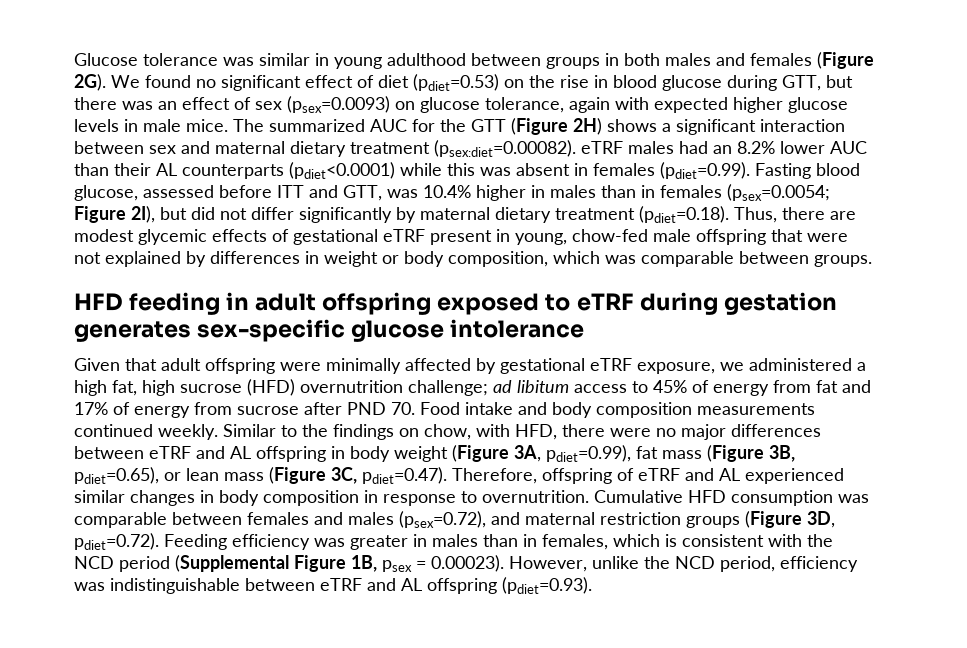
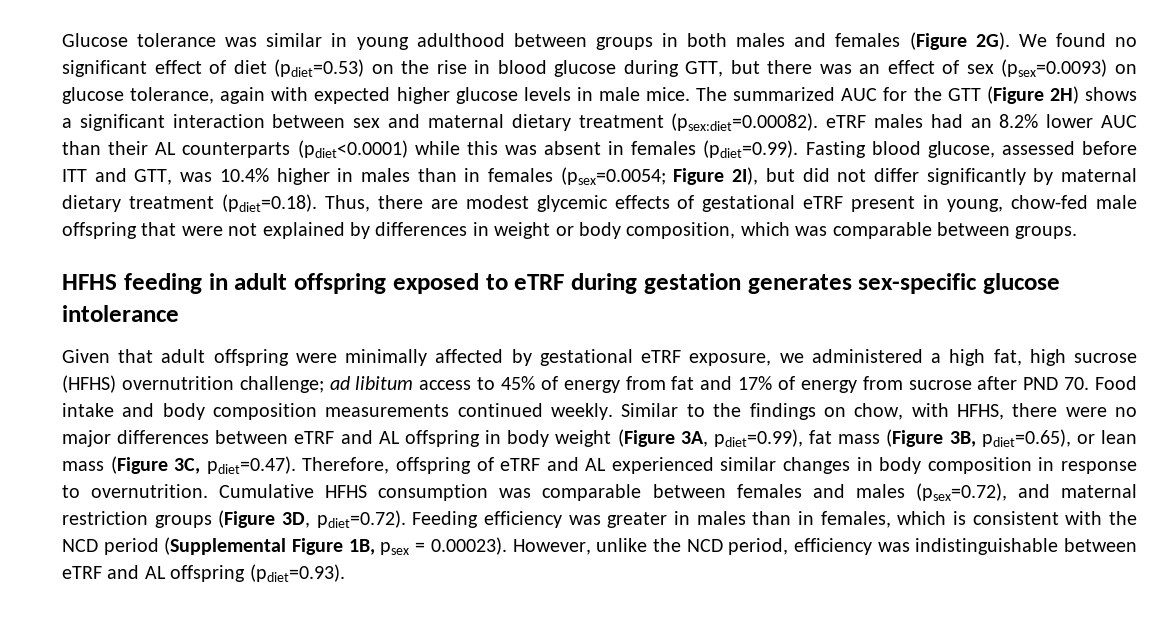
[74,293,123,311] HFD -> [62,274,117,290] HFHS
[247,379,295,396] (HFD) -> [62,375,116,393] (HFHS)
[515,424,557,440] HFD, -> [956,404,1004,420] HFHS,
[688,490,726,503] HFD -> [325,485,368,498] HFHS

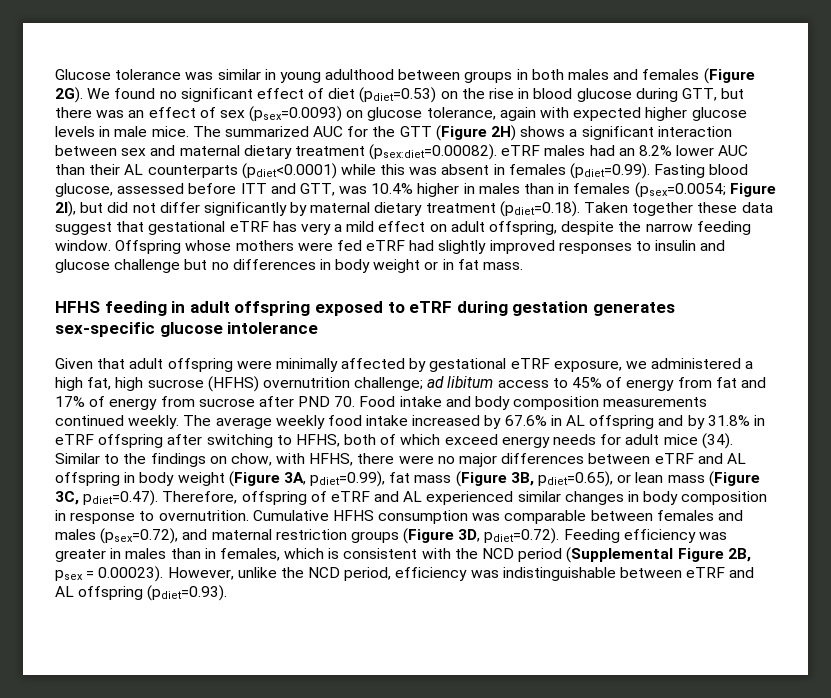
[324,195,1137,212] [62,222,370,239] Thus, there are modest glycemic effects of gestational eTRF present in young, chow-fed male offspring that were not explained by -> [584,202,773,216] [55,221,751,235] [55,240,726,254] [55,259,229,273] Taken together these data suggest that gestational eTRF has very a mild effect on adult offspring, despite the narrow feeding window. Offspring whose mothers were fed eTRF had slightly improved responses to insulin and glucose challenge but no
(489, 229) none -> [335,259,371,273] body
[578,222,1078,239] body composition, which was comparable between groups. -> [442,259,524,270] in fat mass.
(614, 411) none -> [183,415,765,429] [55,433,733,449] The average weekly food intake increased by 67.6% in AL offspring and by 31.8% in eTRF offspring after switching to HFHS, both of which exceed energy needs for adult mice (34).
[348,539,375,555] 1B, -> [727,548,751,562] 2B,

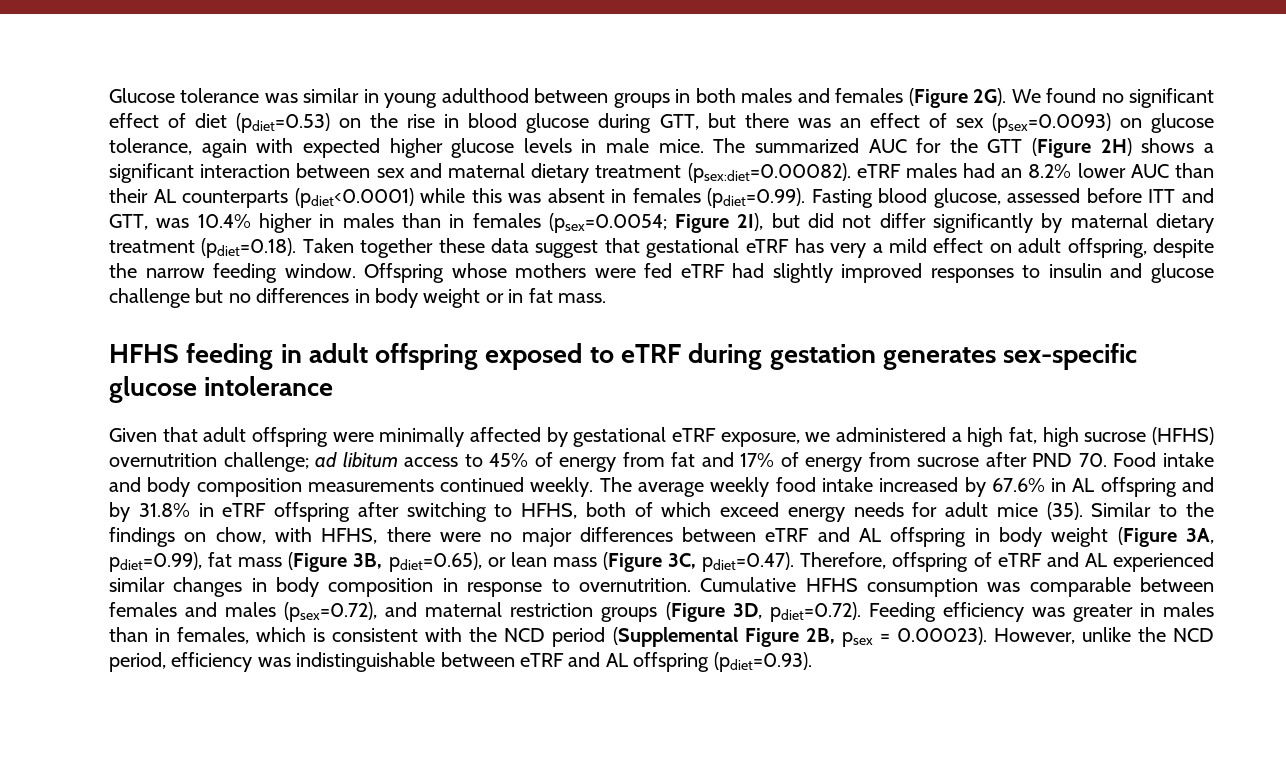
[701,433,733,449] (34). -> [1046,502,1083,520] (35).

